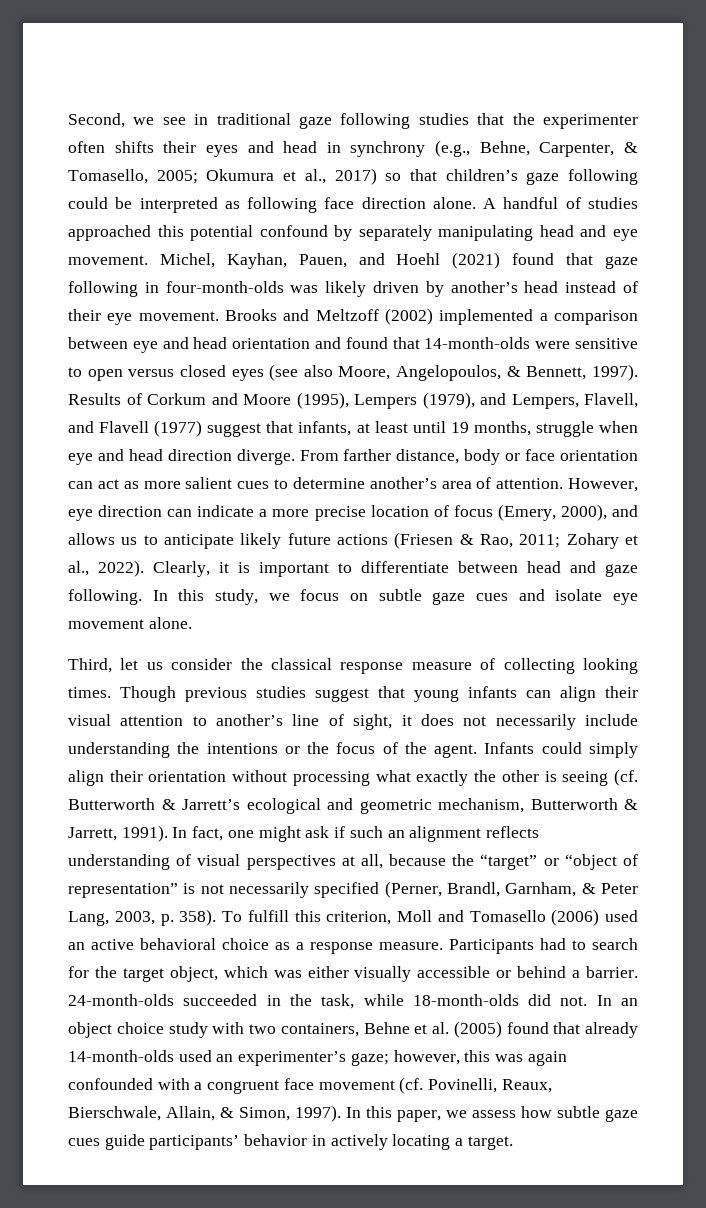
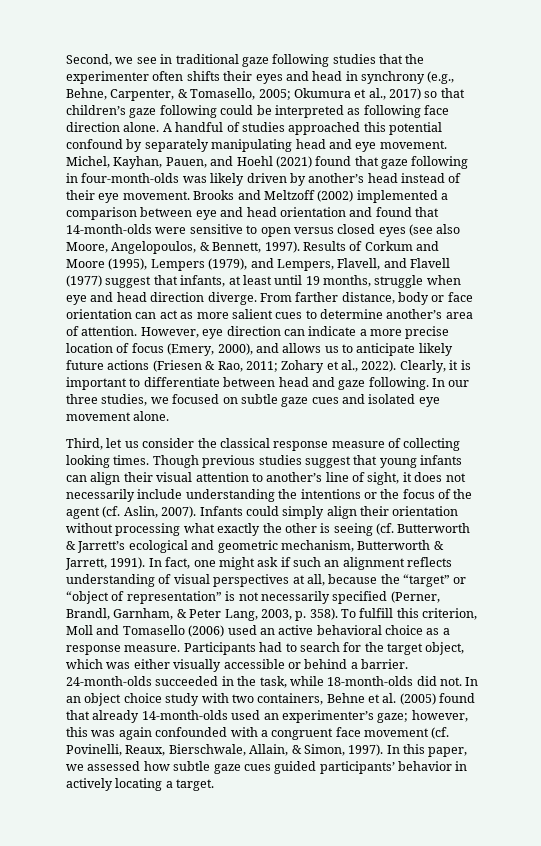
[178,589,340,605] this study, we focus -> [448,380,470,387] [66,394,220,406] our three studies, we focused
[555,589,603,601] isolate -> [368,394,416,404] isolated
[434,744,478,758] agent. -> [66,506,197,519] agent (cf. Aslin, 2007).
[472,1110,516,1118] assess -> [87,761,141,771] assessed
[104,1134,145,1150] guide -> [274,761,317,774] guided

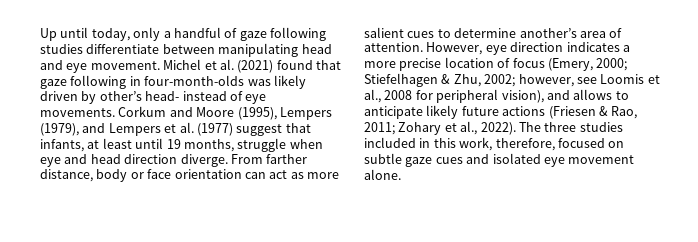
[66,54,425,67] [66,71,455,84] [66,88,465,101] [66,105,449,118] [66,122,442,135] [66,139,209,152] Second, we see in traditional gaze following studies that the experimenter often shifts their eyes and head in synchrony (e.g., Behne, Carpenter, & Tomasello, 2005; Okumura et al., 2017) so that children’s gaze following could be interpreted as following face direction alone. A handful of studies approached this potential confound by separately -> [40,27,326,41] [40,44,215,54] Up until today, only a handful of gaze following studies differentiate between
[66,156,273,169] Michel, Kayhan, Pauen, and Hoehl -> [163,59,234,70] Michel et al.
[308,173,462,183] [66,190,448,203] [66,207,439,220] [66,224,461,237] [66,241,363,254] another’s head instead of their eye movement. Brooks and Meltzoff (2002) implemented a comparison between eye and head orientation and found that 14-month-olds were sensitive to open versus closed eyes (see also Moore, Angelopoulos, & Bennett, 1997). Results of -> [99,91,267,104] [40,108,115,117] other’s head- instead of eye movements.
[276,258,450,271] Lempers, Flavell, and Flavell -> [108,122,194,136] Lempers et al.
[283,326,357,336] can indicate -> [566,42,620,52] indicates
[217,343,253,355] 2000), -> [596,58,628,71] [364,73,660,87] [364,89,544,103] 2000; Stiefelhagen & Zhu, 2002; however, see Loomis et al., 2008 for peripheral vision),
[324,346,339,353] us -> (613, 94) none
[399,360,471,373] [66,377,470,390] [66,394,169,406] Clearly, it is important to differentiate between head and gaze following. In our three studies, we -> [518,122,623,132] [364,137,555,151] The three studies included in this work, therefore,
[66,438,461,451] [66,455,462,468] [66,472,466,485] [66,489,473,502] [66,506,459,519] [66,523,471,536] [66,540,444,553] [65,557,453,570] [66,574,467,587] [66,591,440,604] [66,608,478,621] [66,625,450,637] [66,642,465,655] [66,659,408,672] [66,676,479,688] [66,693,476,706] [66,710,468,723] [66,727,450,740] [66,744,468,757] [66,761,468,774] [66,778,215,791] // Third, let us consider the classical response measure of collecting looking times. Though previous studies suggest that young infants can align their visual attention to another’s line of sight, it does not necessarily include understanding the intentions or the focus of the agent (cf. Aslin, 2007). Infants could simply align their orientation without processing what exactly the other is seeing (cf. Butterworth & Jarrett’s ecological and geometric mechanism, Butterworth & Jarrett, 1991). In fact, one might ask if such an alignment reflects understanding of visual perspectives at all, because the “target” or “object of representation” is not necessarily specified (Perner, Brandl, Garnham, & Peter Lang, 2003, p. 358). To fulfill this criterion, Moll and Tomasello (2006) used an active behavioral choice as a response measure. Participants had to search for the target object, which was either visually accessible or behind a barrier. 24-month-olds succeeded in the task, while 18-month-olds did not. In an object choice study with two containers, Behne et al. (2005) found that already 14-month-olds used an experimenter’s gaze; however, this was again confounded with a congruent face movement (cf. Povinelli, Reaux, Bierschwale, Allain, & Simon, 1997). In this paper, we assessed how subtle gaze cues guided participants’ behavior in actively locating a target. -> (401, 174) none

